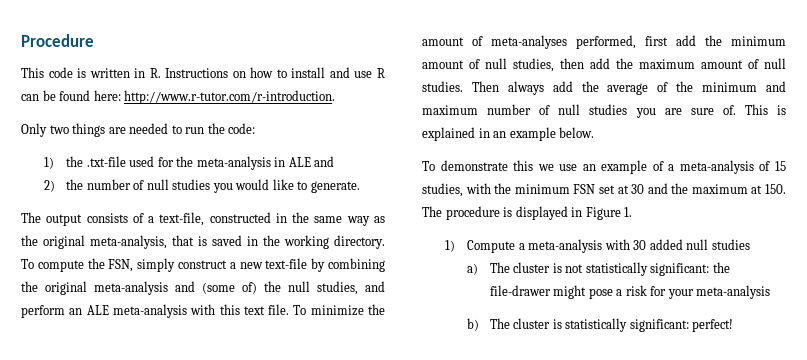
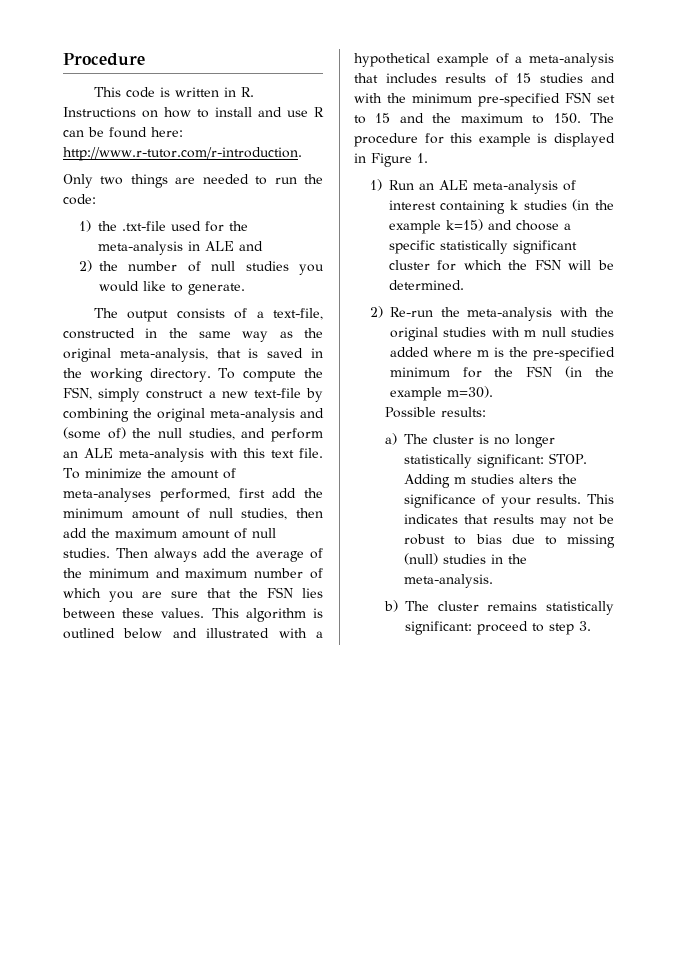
[558,104,628,115] null studies -> [63,588,101,598] which
[722,104,786,115] [422,127,595,141] [422,160,786,174] [422,183,463,197] of. This is explained in an example below. // To demonstrate this we use an example of a meta-analysis of 15 studies, -> [207,587,323,598] [62,608,323,622] [63,628,323,639] [354,53,614,67] [354,73,615,84] that the FSN lies between these values. This algorithm is outlined below and illustrated with a hypothetical example of a meta-analysis that includes results of 15 studies and
(570, 189) none -> [478,93,560,107] pre-specified
[617,184,645,194] at 30 -> [354,113,391,124] to 15
[751,185,763,194] at -> [532,115,545,124] to
(500, 213) none -> [424,133,531,147] for this example
[467,239,750,253] [467,262,730,276] [489,285,771,299] Compute a meta-analysis with 30 added null studies // a) The cluster is not statistically significant: the file-drawer might pose a risk for your meta-analysis -> [388,180,576,194] [388,199,614,214] [388,219,571,234] [388,240,577,254] [388,259,614,271] [388,280,464,290] [369,306,614,321] [389,327,614,341] [389,347,615,361] [389,366,614,378] [389,386,493,401] [385,407,487,418] [385,433,556,448] [404,453,588,468] [404,474,578,488] [404,494,614,508] [404,514,614,528] [404,534,615,548] [404,553,528,565] [404,574,494,588] Run an ALE meta-analysis of interest containing k studies (in the example k=15) and choose a specific statistically significant cluster for which the FSN will be determined. // 2) Re-run the meta-analysis with the original studies with m null studies added where m is the pre-specified minimum for the FSN (in the example m=30). // Possible results: // a) The cluster is no longer statistically significant: STOP. Adding m studies alters the significance of your results. This indicates that results may not be robust to bias due to missing (null) studies in the meta-analysis.
[552,318,734,332] is statistically significant: perfect! -> [487,601,614,615] [405,621,592,635] remains statistically significant: proceed to step 3.

